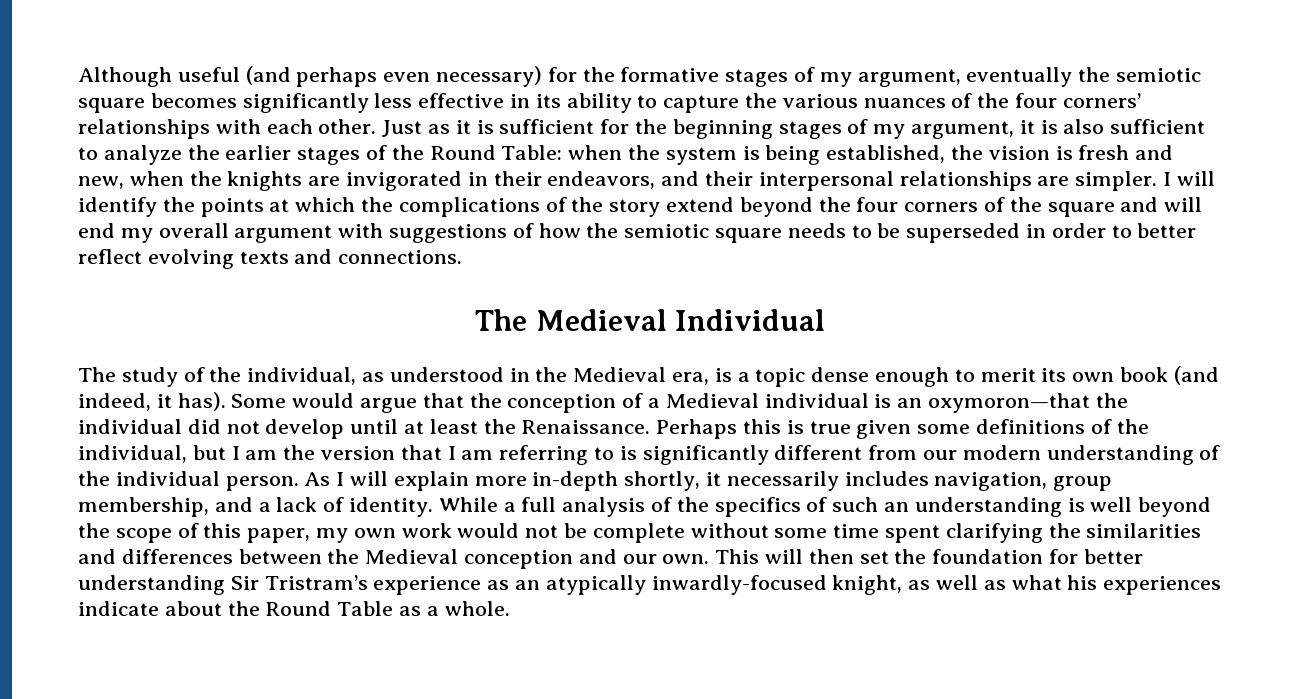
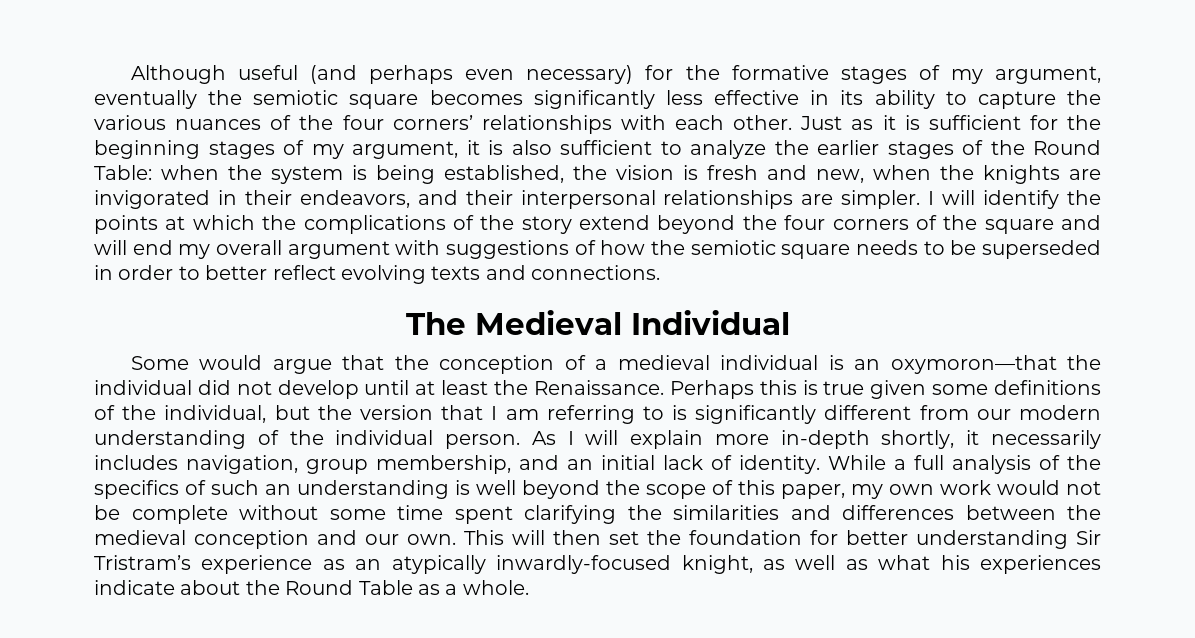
[78,366,1219,387] [78,392,226,411] The study of the individual, as understood in the Medieval era, is a topic dense enough to merit its own book (and indeed, it has). -> (790, 322) none
[665,393,759,408] Medieval -> [617,355,710,370] medieval
[231,446,278,460] I am -> (310, 412) none
[258,502,271,512] a -> [567,455,655,470] an initial
[365,549,459,564] Medieval -> [94,530,186,545] medieval

